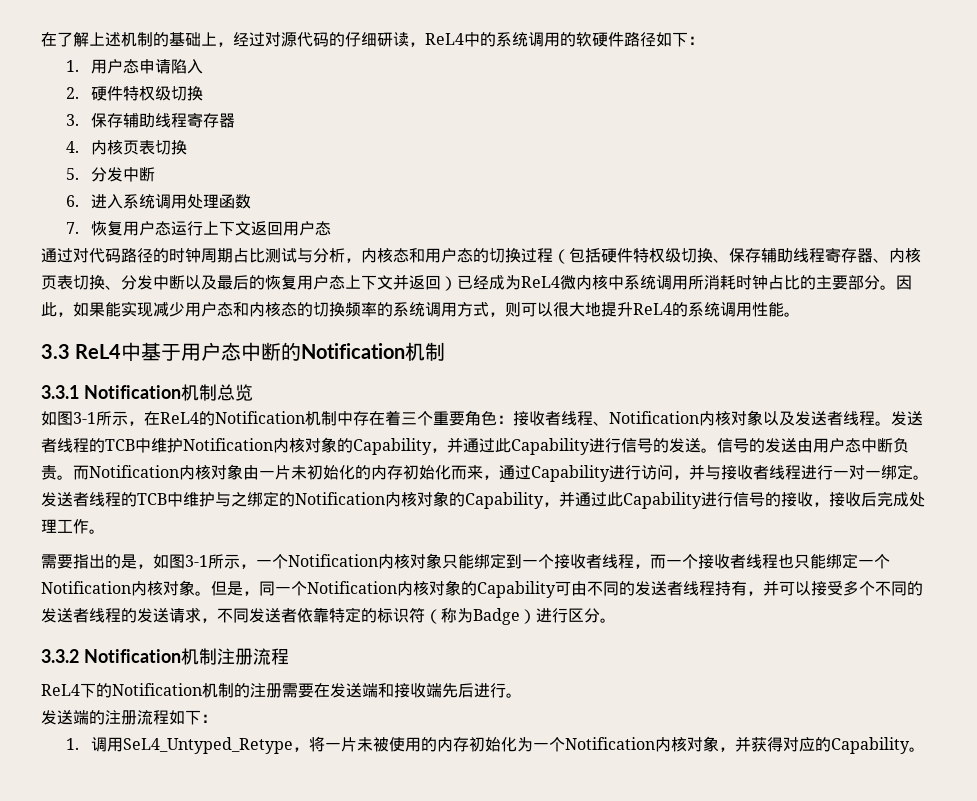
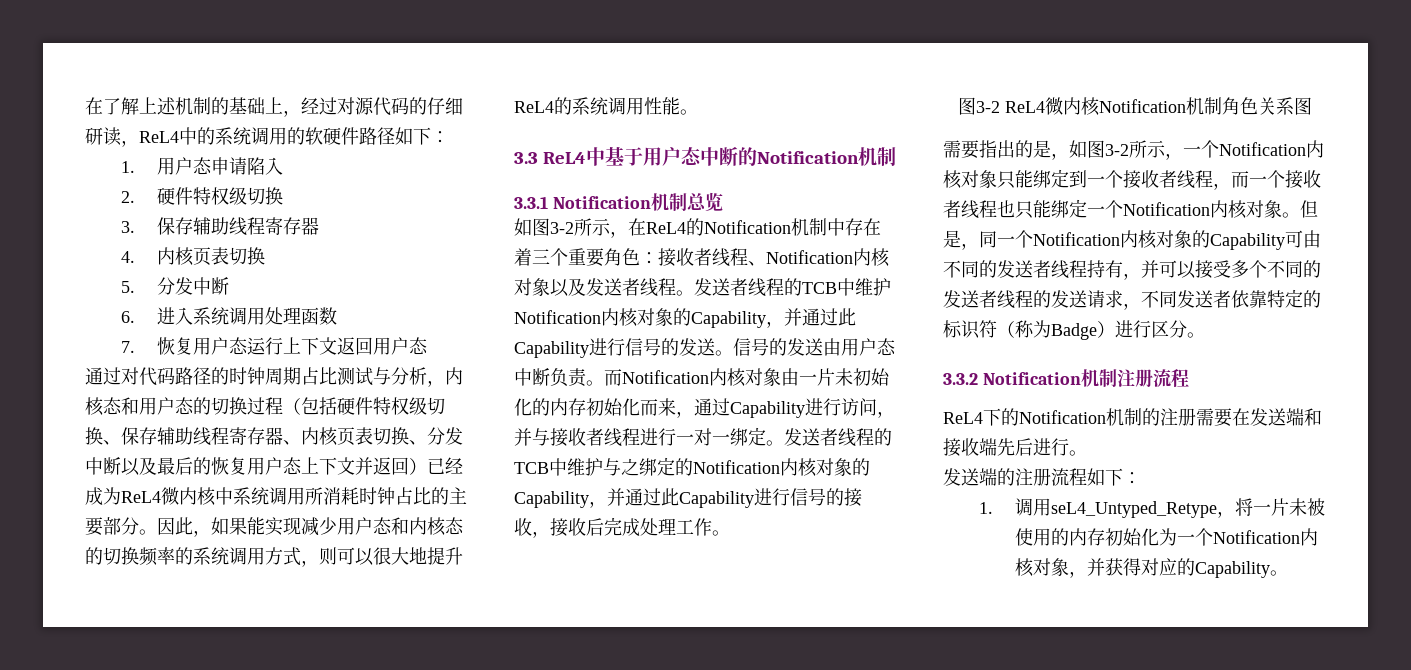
[73,412,96,424] 3-1 -> [550,222,574,234] 3-2
(105, 531) none -> [957,97,1312,116] // 图3-2 ReL4微内核Notification机制角色关系图
[185,555,208,567] 3-1 -> [1105,144,1129,156] 3-2
[122,737,293,754] SeL4_Untyped_Retype -> [1050,501,1217,518] seL4_Untyped_Retype

